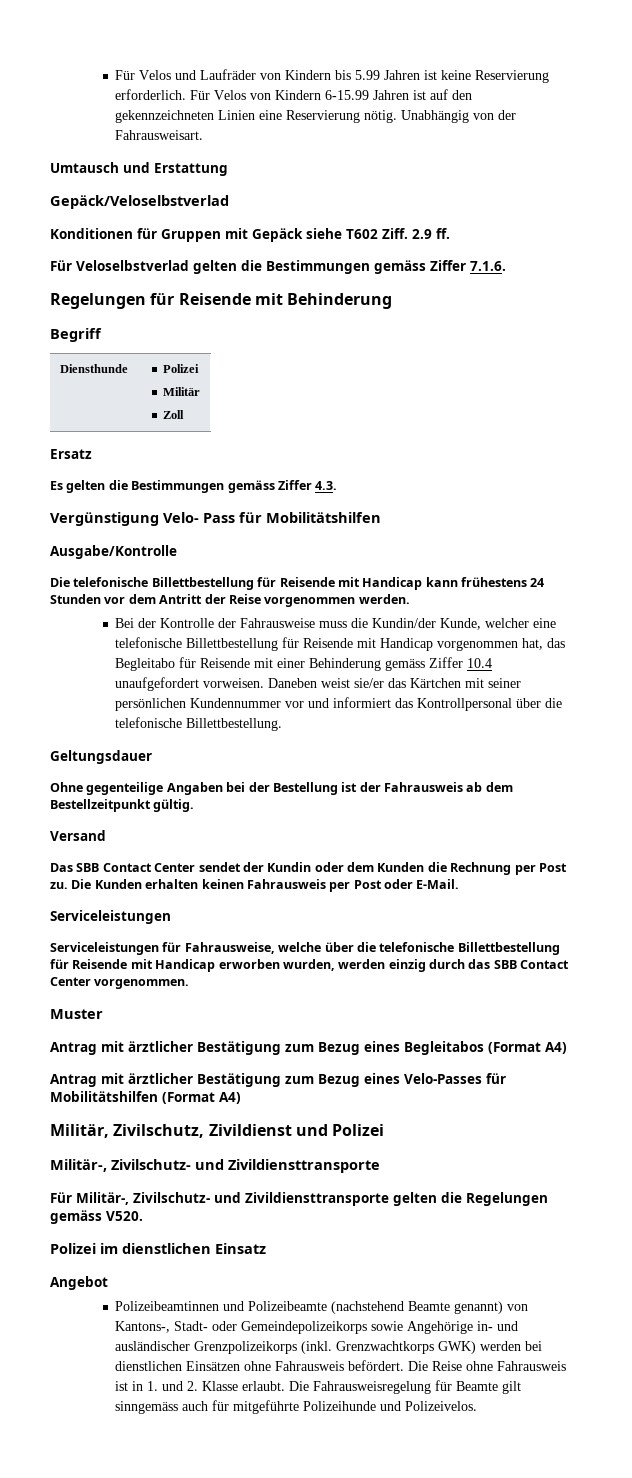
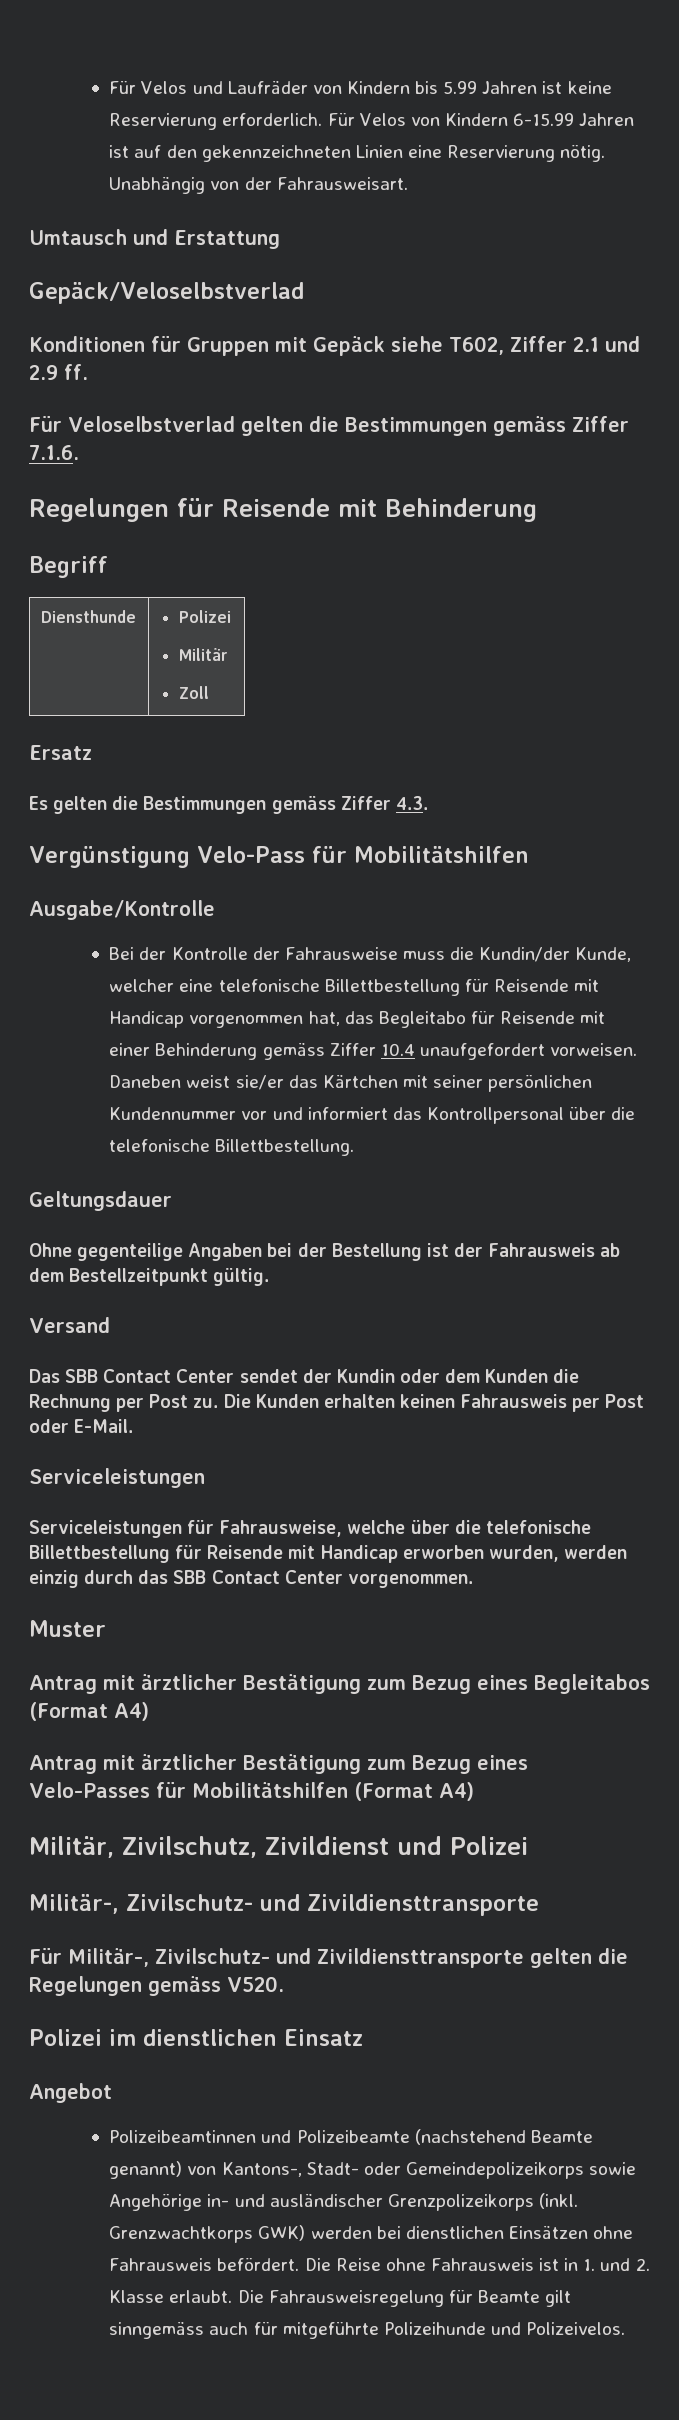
[346,228,408,239] T602 Ziff. -> [449,336,640,355] T602, Ziffer 2.1 und
[163,512,235,523] Velo- Pass -> [196,846,305,863] Velo-Pass
[50,577,545,590] [50,594,410,607] // Die telefonische Billettbestellung für Reisende mit Handicap kann frühestens 24 Stunden vor dem Antritt der Reise vorgenommen werden. -> (215, 910) none

